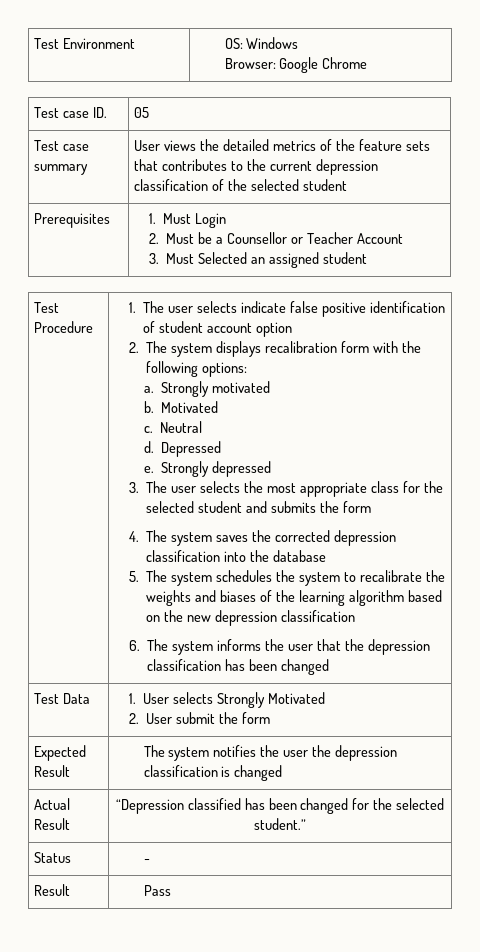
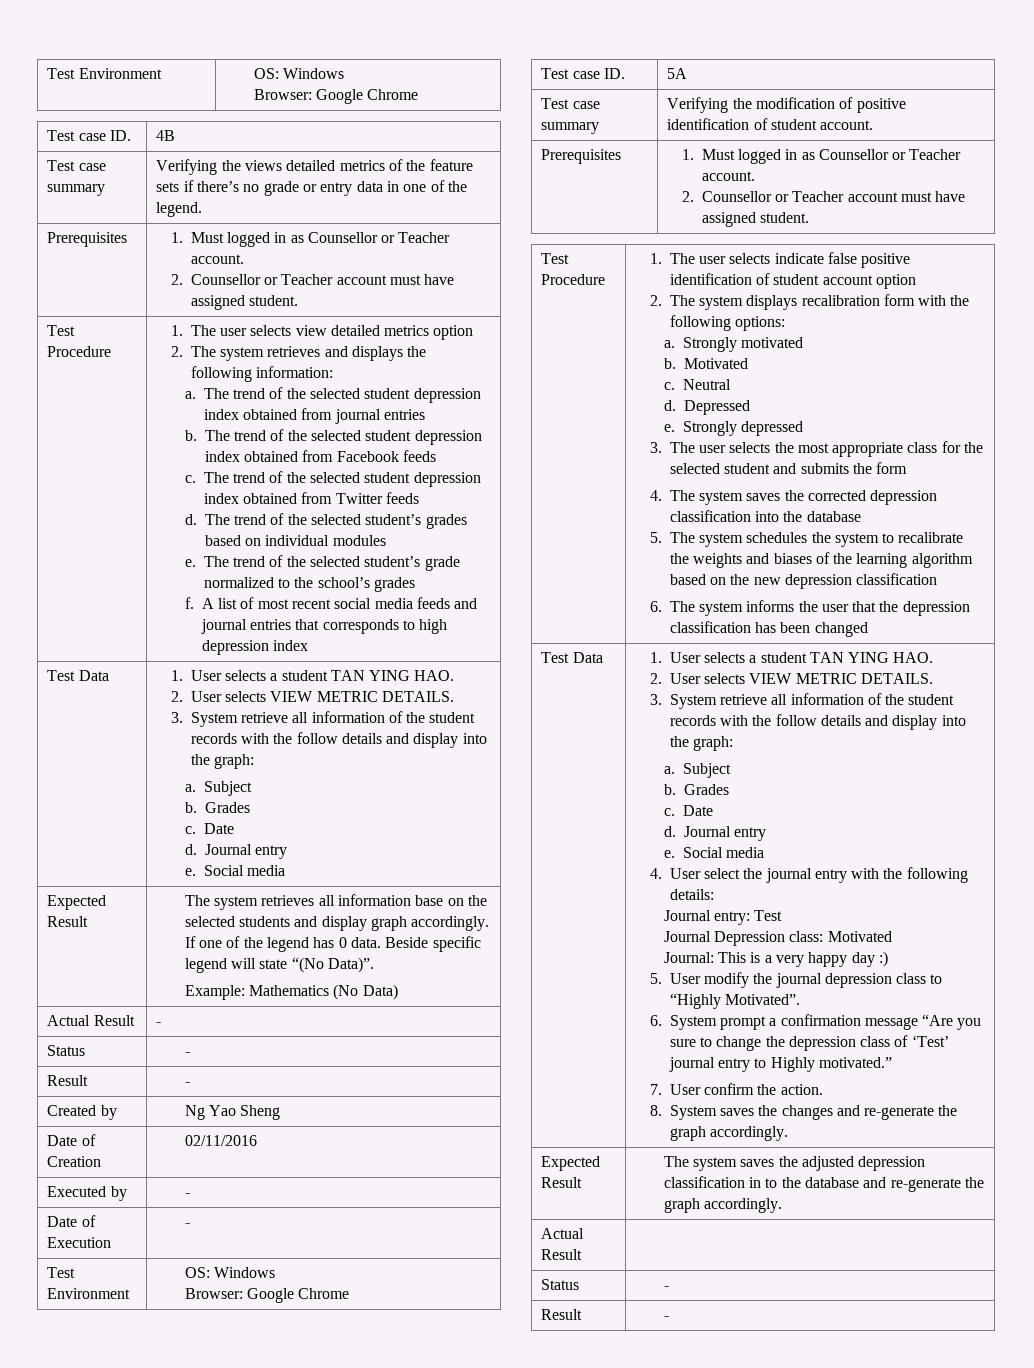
[134,107,150,118] [34,140,90,151] [34,164,89,175] [134,139,220,151] 05 // Test case summary | User views the -> [156,130,176,141] [47,160,106,171] [47,184,106,196] [156,159,283,175] 4B // Test case summary | Verifying the views
[134,159,378,175] [134,179,348,191] [34,213,111,228] [148,213,227,228] [148,232,403,244] [148,252,367,268] that contributes to the current depression classification of the selected student // Prerequisites | 1. Must Login // 2. Must be a Counsellor or Teacher Account // 3. Must Selected an assigned student -> [183,180,467,196] [156,202,203,217] [47,232,128,247] [170,232,451,247] [190,254,244,264] [170,274,455,285] [190,295,298,310] [47,325,76,336] [47,346,112,357] [170,325,474,340] [170,346,427,361] [190,366,333,382] [184,387,481,403] [203,408,426,424] [184,429,482,445] [204,450,437,462] [184,471,481,487] [203,492,420,504] [184,513,467,529] [204,535,386,546] [184,555,460,571] [203,577,416,592] [184,597,478,609] [200,619,448,634] [201,640,309,655] [47,670,109,681] [170,670,455,681] [170,691,454,702] [170,711,476,727] [190,732,487,748] [190,754,254,769] [184,781,252,796] [184,802,250,813] [184,823,234,834] [184,844,288,859] [184,865,286,876] [47,895,107,910] [47,916,89,927] [184,894,487,910] [184,916,490,931] [184,936,481,952] [184,957,375,973] [184,984,398,1000] [47,1015,135,1026] [156,1022,162,1026] [47,1045,86,1056] [184,1052,190,1056] [47,1075,89,1086] [184,1082,190,1086] [47,1105,117,1120] [184,1105,281,1120] [47,1134,96,1146] [47,1156,102,1167] [184,1135,257,1146] [47,1186,127,1201] [184,1193,190,1197] [47,1215,96,1227] [47,1237,112,1248] [184,1223,190,1227] [47,1267,76,1278] [47,1288,131,1299] [184,1267,276,1278] [184,1288,350,1303] [541,68,626,79] [667,68,688,79] [541,98,600,109] [541,122,600,134] [667,97,906,113] [667,118,874,130] [541,149,622,164] [681,149,962,164] [701,171,755,181] [681,191,966,202] [701,212,809,227] if there’s no grade or entry data in one of the legend. // Prerequisites | 1. Must logged in as Counsellor or Teacher account. // 2. Counsellor or Teacher account must have assigned student. // Test Procedure | 1. The user selects view detailed metrics option // 2. The system retrieves and displays the following information: // a. The trend of the selected student depression index obtained from journal entries // b. The trend of the selected student depression index obtained from Facebook feeds // c. The trend of the selected student depression index obtained from Twitter feeds // d. The trend of the selected student’s grades based on individual modules // e. The trend of the selected student’s grade normalized to the school’s grades // f. A list of most recent social media feeds and journal entries that corresponds to high depression index // Test Data | 1. User selects a student TAN YING HAO. // 2. User selects VIEW METRIC DETAILS. // 3. System retrieve all information of the student records with the follow details and display into the graph: // a. Subject // b. Grades // c. Date // d. Journal entry // e. Social media // Expected Result | The system retrieves all information base on the selected students and display graph accordingly. If one of the legend has 0 data. Beside specific legend will state “(No Data)”. // Example: Mathematics (No Data) // Actual Result | - // Status | - // Result | - // Created by | Ng Yao Sheng // Date of Creation | 02/11/2016 // Executed by | - // Date of Execution | - // Test Environment | OS: Windows // Browser: Google Chrome // Test case ID. | 5A // Test case summary | Verifying the modification of positive identification of student account. // Prerequisites | 1. Must logged in as Counsellor or Teacher account. // 2. Counsellor or Teacher account must have assigned student.
[217,692,325,708] [128,712,270,724] [34,745,87,761] [34,765,71,777] [143,745,398,761] [143,765,283,781] [34,798,71,810] [34,818,71,830] [115,798,445,814] [254,818,306,830] [34,852,72,863] [143,859,150,863] [34,884,71,896] [143,885,171,896] Strongly Motivated // 2. User submit the form // Expected Result | The system notifies the user the depression classification is changed // Actual Result | “Depression classified has been changed for the selected student.” // Status | - // Result | Pass -> [749,652,934,663] [649,673,933,684] [649,693,955,709] [669,714,966,730] [669,736,733,751] [663,763,731,778] [663,784,729,795] [663,805,713,816] [663,826,767,841] [663,847,765,858] [649,867,968,883] [669,889,714,900] [663,910,783,925] [663,931,892,946] [663,951,888,967] [649,972,943,988] [669,993,800,1009] [649,1014,982,1030] [669,1035,949,1051] [668,1057,892,1072] [649,1083,823,1095] [649,1105,958,1120] [669,1126,788,1141] [541,1156,601,1171] [541,1177,583,1188] [663,1156,926,1171] [663,1176,984,1192] [663,1198,783,1213] [541,1228,585,1239] [541,1249,583,1260] [541,1279,580,1290] [663,1286,669,1290] [541,1309,583,1320] [663,1316,669,1320] a student TAN YING HAO. // 2. User selects VIEW METRIC DETAILS. // 3. System retrieve all information of the student records with the follow details and display into the graph: // a. Subject // b. Grades // c. Date // d. Journal entry // e. Social media // 4. User select the journal entry with the following details: // Journal entry: Test // Journal Depression class: Motivated // Journal: This is a very happy day :) // 5. User modify the journal depression class to “Highly Motivated”. // 6. System prompt a confirmation message “Are you sure to change the depression class of ‘Test’ journal entry to Highly motivated.” // 7. User confirm the action. // 8. System saves the changes and re-generate the graph accordingly. // Expected Result | The system saves the adjusted depression classification in to the database and re-generate the graph accordingly. // Actual Result | // Status | - // Result | -

